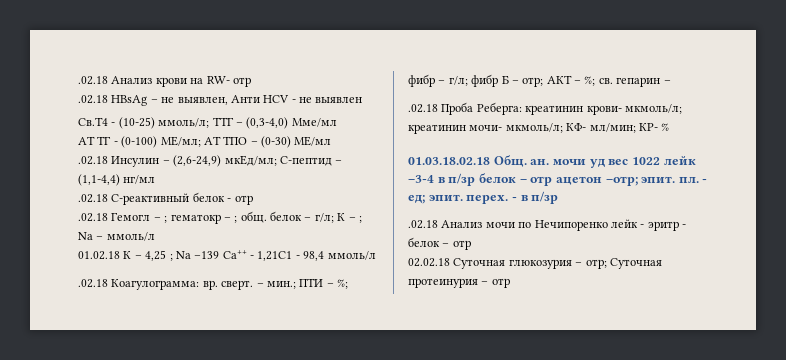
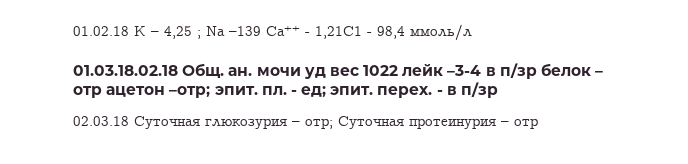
[78,76,251,87] [78,95,363,106] [78,117,337,129] [78,136,332,148] [78,155,343,167] [78,174,156,186] [78,192,253,205] [78,211,362,224] [78,232,155,241] .02.18 Анализ крови на RW- отр // .02.18 НВsАg – не выявлен, Анти НСV - не выявлен // Св.Т4 - (10-25) ммоль/л; ТТГ – (0,3-4,0) Мме/мл // АТ ТГ - (0-100) МЕ/мл; АТ ТПО – (0-30) МЕ/мл // .02.18 Инсулин – (2,6-24,9) мкЕд/мл; С-пептид – (1,1-4,4) нг/мл // .02.18 С-реактивный белок - отр // .02.18 Гемогл – ; гематокр – ; общ. белок – г/л; К – ; Nа – ммоль/л // -> (73, 31) none
[78,278,348,290] [408,74,671,87] [408,102,682,115] [408,123,670,134] // .02.18 Коагулограмма: вр. сверт. – мин.; ПТИ – %; фибр – г/л; фибр Б – отр; АКТ – %; св. гепарин – // .02.18 Проба Реберга: креатинин крови- мкмоль/л; креатинин мочи- мкмоль/л; КФ- мл/мин; КР- % -> (472, 32) none
[408,219,686,231] [408,237,471,250] [408,258,450,267] .02.18 Анализ мочи по Нечипоренко лейк - эритр - белок – отр // 02.02.18 -> [73,116,129,126] 02.03.18

